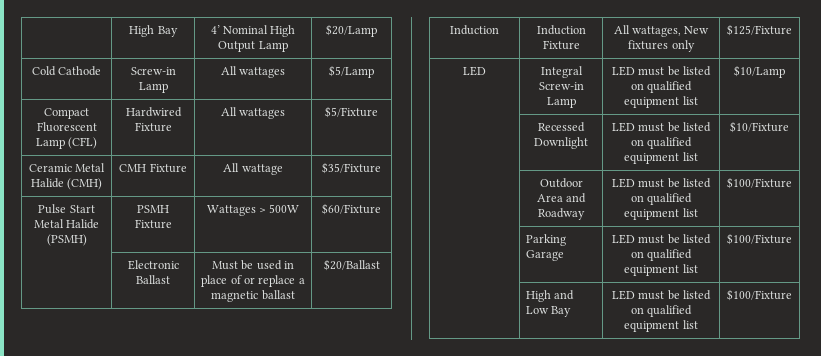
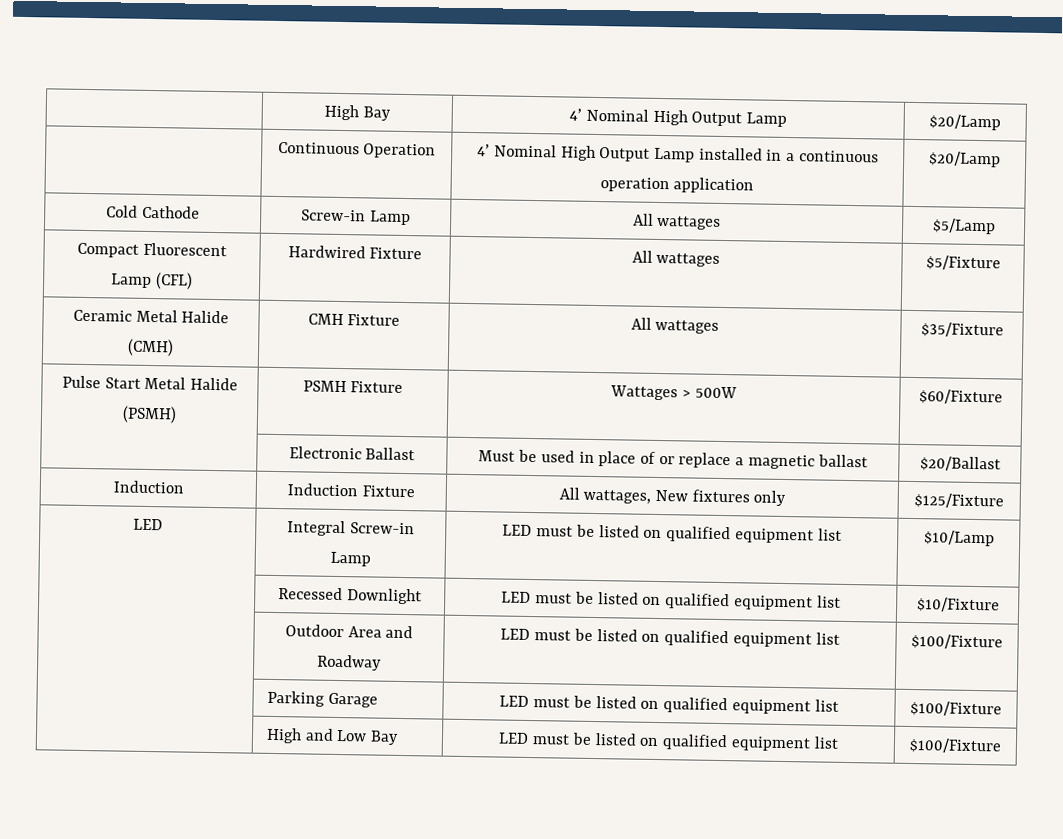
(377, 30) none -> [277,141,437,159] [477,144,879,163] [599,177,755,194] [929,151,1001,168] // | Continuous Operation | 4’ Nominal High Output Lamp installed in a continuous operation application | $20/Lamp
[241,164,283,175] wattage -> [655,319,720,334] wattages

